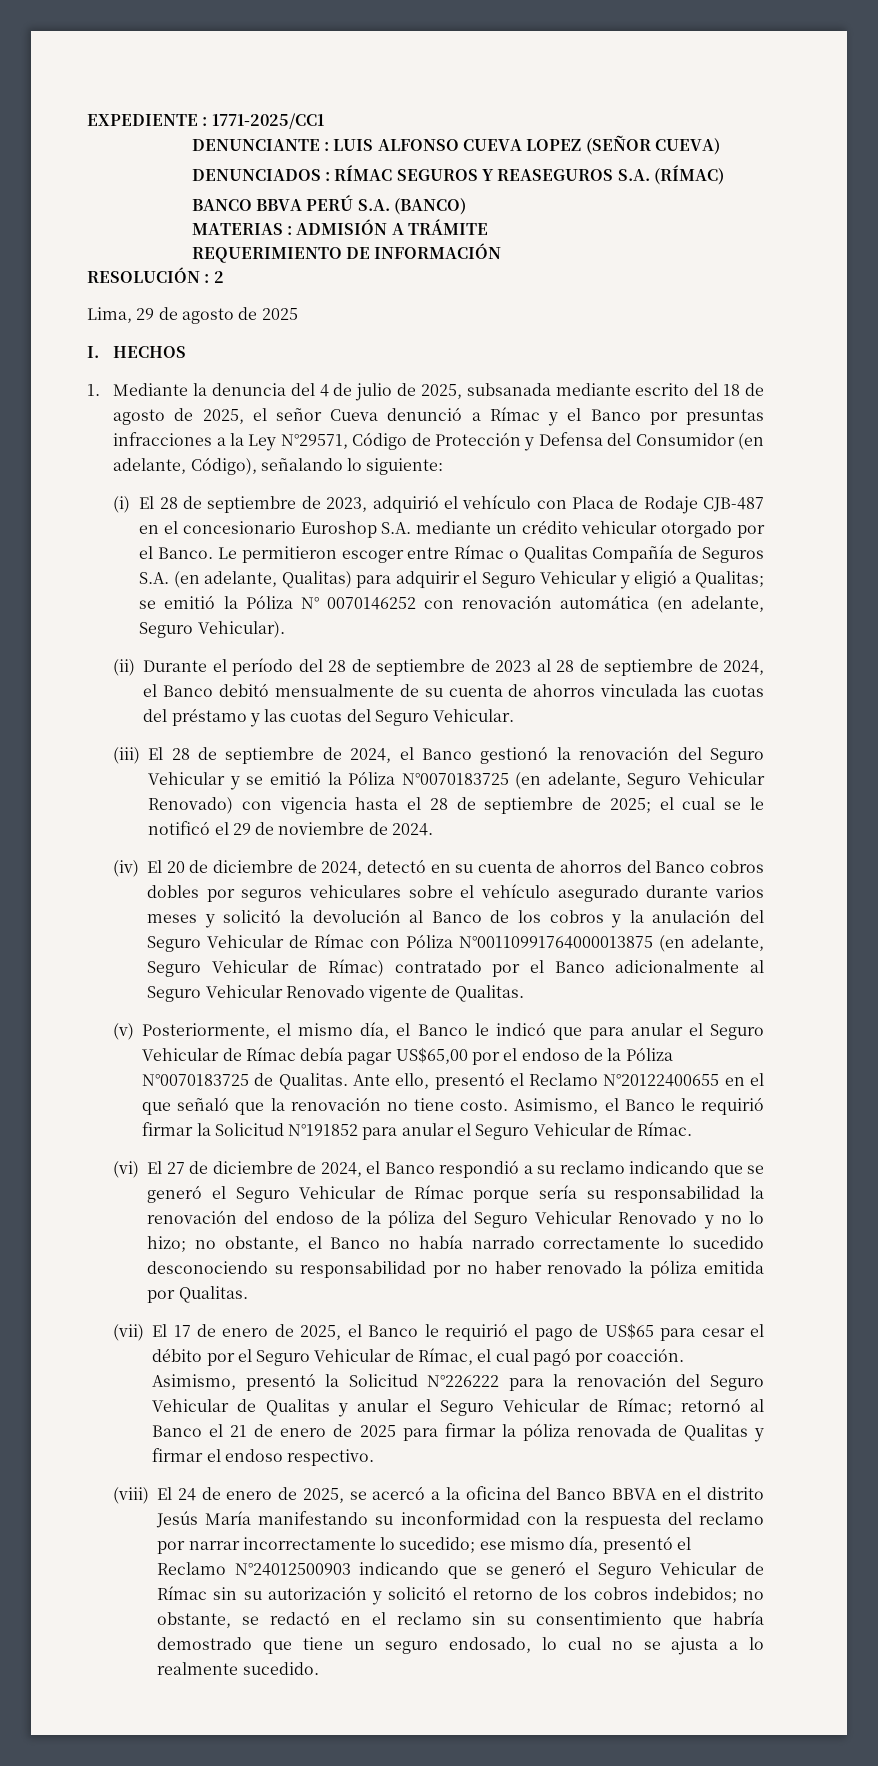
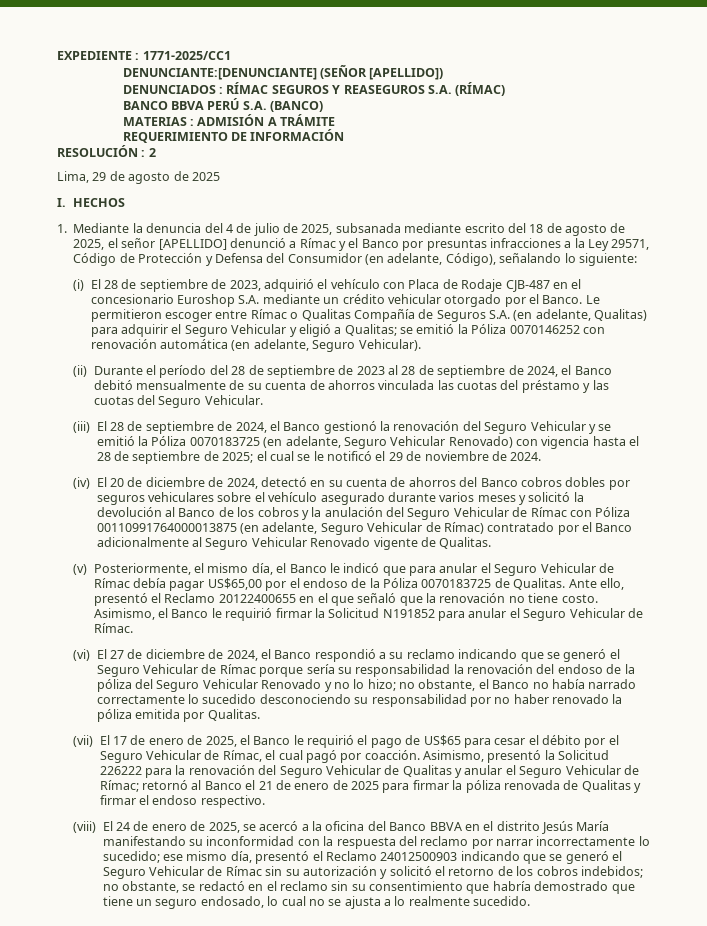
[191,135,720,155] DENUNCIANTE : LUIS ALFONSO CUEVA LOPEZ (SEÑOR CUEVA) -> [122,65,444,80] DENUNCIANTE:[DENUNCIANTE] (SEÑOR [APELLIDO])
[330,409,379,421] Cueva -> [158,239,227,250] [APELLIDO]
[280,434,348,449] N°29571, -> [611,239,650,250] 29571,
[300,597,319,609] N° -> (507, 329) none
[401,773,509,785] N°0070183725 -> [189,437,260,446] 0070183725
[459,936,654,949] N°00110991764000013875 -> [96,523,237,532] 00110991764000013875
[142,1074,250,1086] N°0070183725 -> [421,579,492,588] 0070183725
[603,1074,720,1087] N°20122400655 -> [218,594,296,603] 20122400655
[288,1124,359,1136] N°191852 -> [382,609,435,618] N191852
[427,1375,500,1387] N°226222 -> [99,766,142,775] 226222
[234,1563,351,1576] N°24012500903 -> [380,852,458,861] 24012500903

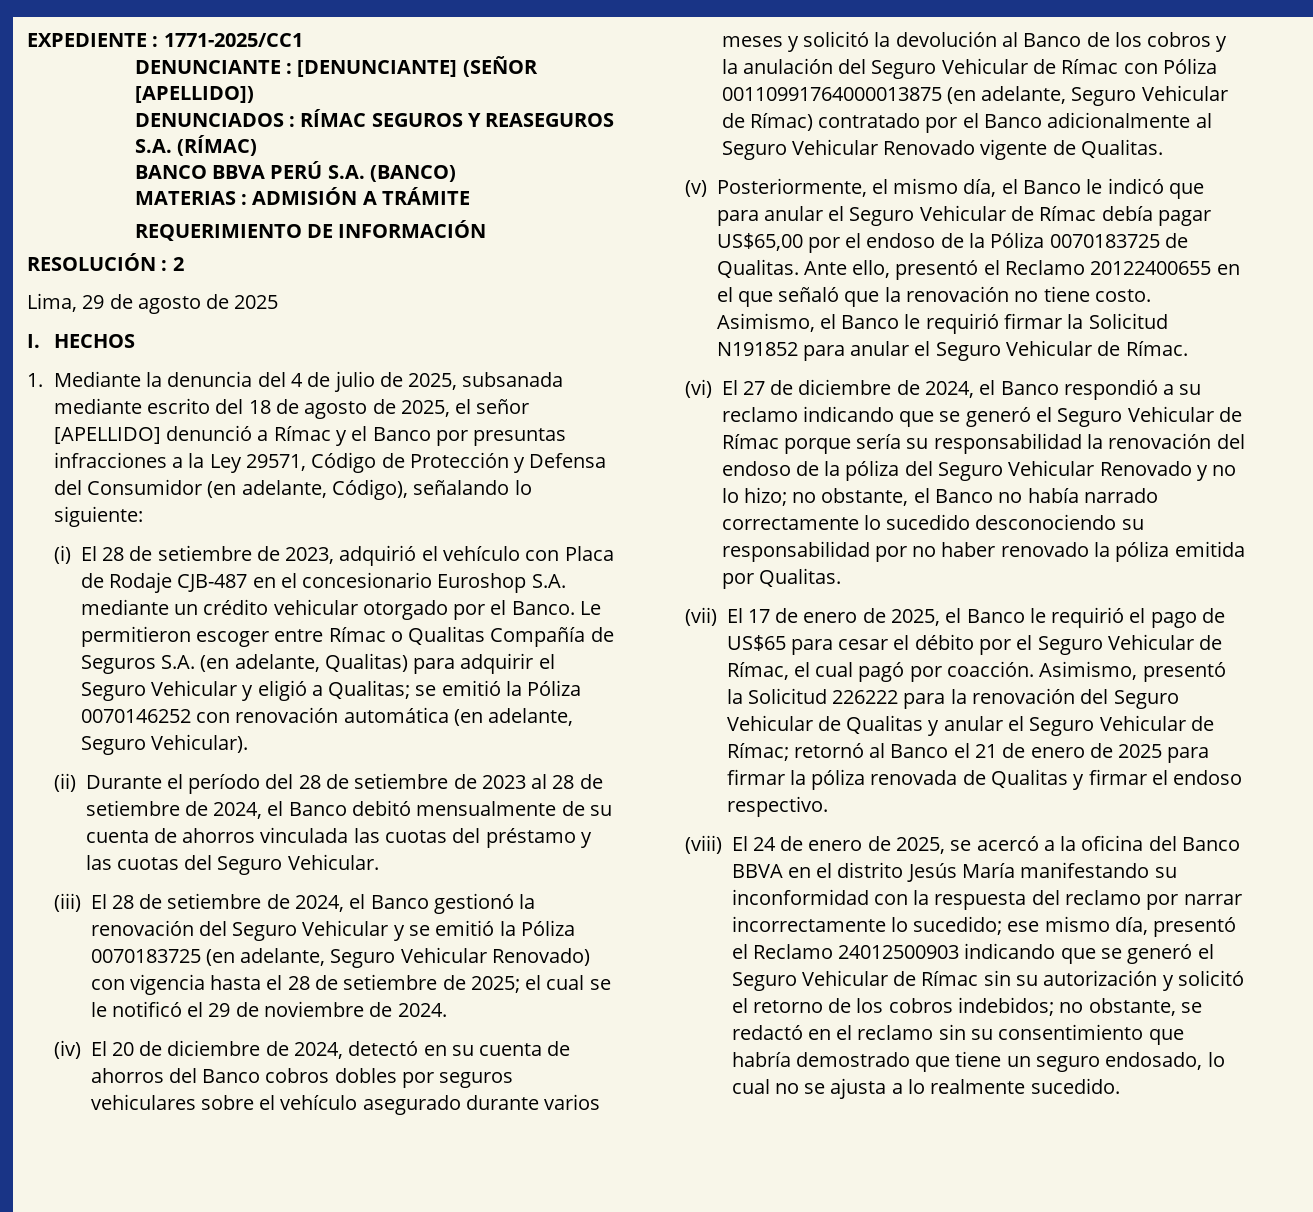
[122,68,317,80] DENUNCIANTE:[DENUNCIANTE] -> [134,60,458,77] DENUNCIANTE : [DENUNCIANTE]
[139,279,208,292] septiembre -> [157,545,252,561] setiembre
[266,365,335,378] septiembre -> [354,773,449,789] setiembre
[437,365,506,378] septiembre -> [85,800,180,816] setiembre
[145,421,214,434] septiembre -> [167,893,262,909] setiembre
[132,451,201,464] septiembre -> [343,974,438,990] setiembre

